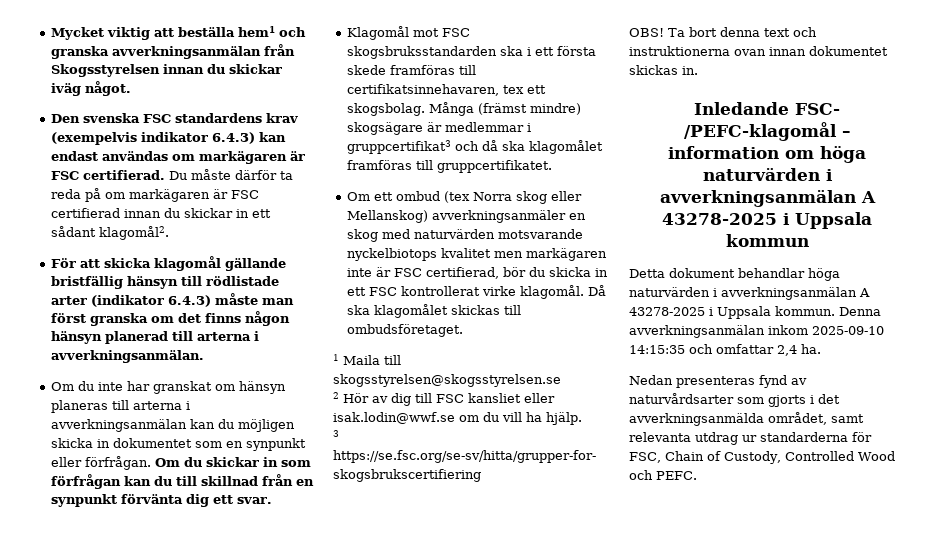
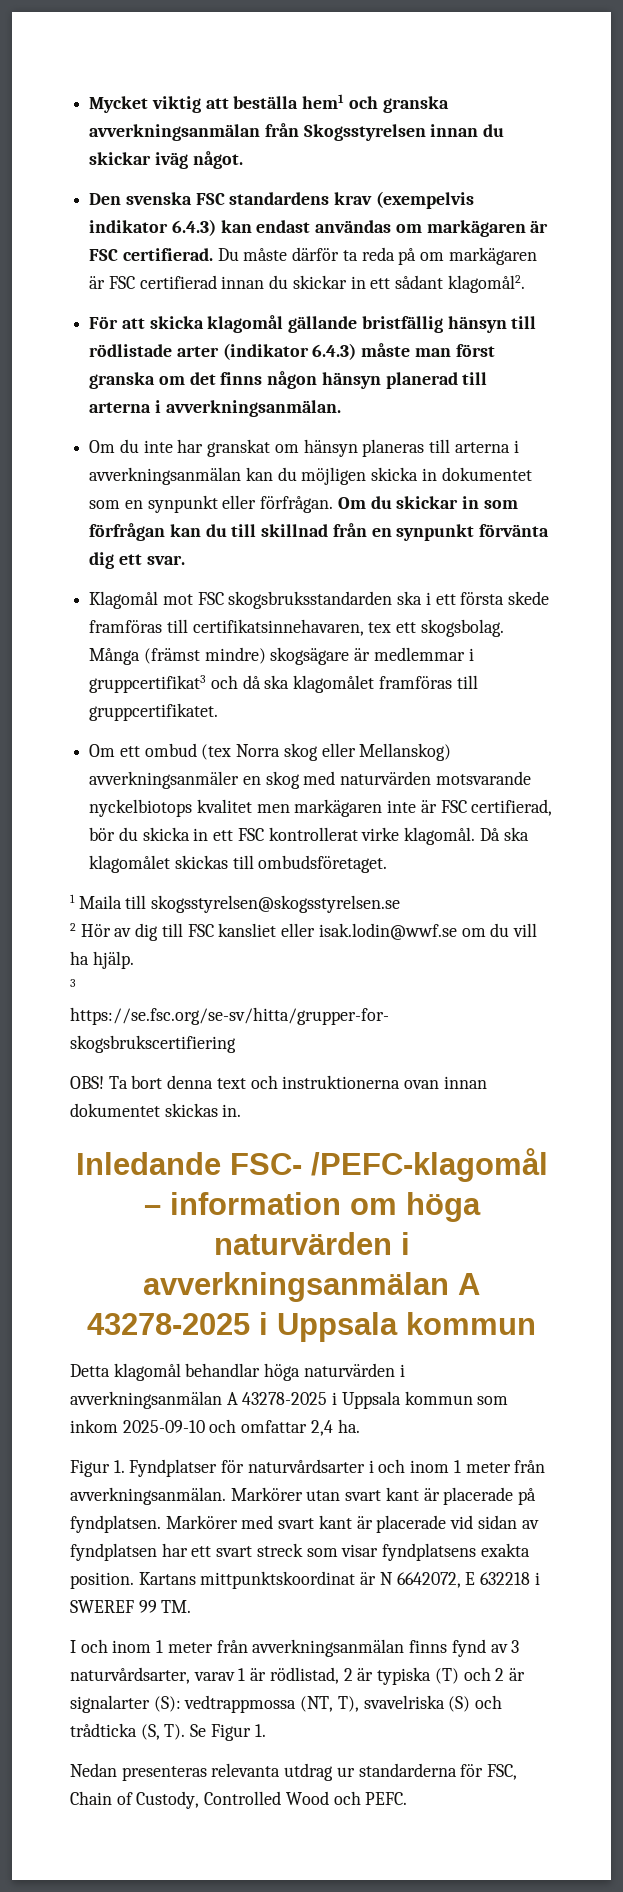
[669,268,735,278] dokument -> [113,1363,181,1381] klagomål
[775,306,881,316] [629,325,765,338] kommun. Denna avverkningsanmälan -> [404,1391,509,1405] kommun som
[629,345,685,354] 14:15:35 -> (205, 1426) none
[629,375,807,388] [629,393,840,407] [629,412,864,426] Nedan presenteras fynd av naturvårdsarter som gjorts i det avverkningsanmälda området, samt -> [70,1459,546,1477] [70,1487,537,1505] [70,1515,539,1533] [70,1543,530,1561] [70,1571,540,1589] [70,1600,192,1613] [70,1639,520,1657] [70,1667,525,1685] [70,1695,503,1713] [70,1723,266,1741] [70,1763,207,1781] Figur 1. Fyndplatser för naturvårdsarter i och inom 1 meter från avverkningsanmälan. Markörer utan svart kant är placerade på fyndplatsen. Markörer med svart kant är placerade vid sidan av fyndplatsen har ett svart streck som visar fyndplatsens exakta position. Kartans mittpunktskoordinat är N 6642072, E 632218 i SWEREF 99 TM. // I och inom 1 meter från avverkningsanmälan finns fynd av 3 naturvårdsarter, varav 1 är rödlistad, 2 är typiska (T) och 2 är signalarter (S): vedtrappmossa (NT, T), svavelriska (S) och trådticka (S, T). Se Figur 1. // Nedan presenteras

